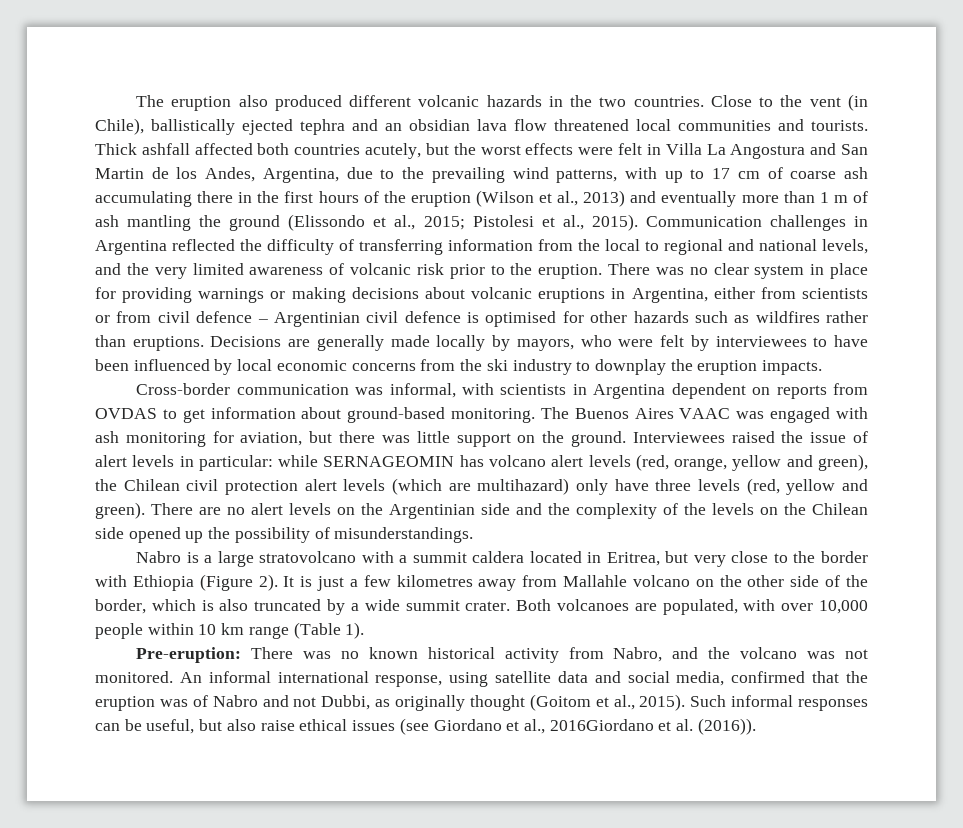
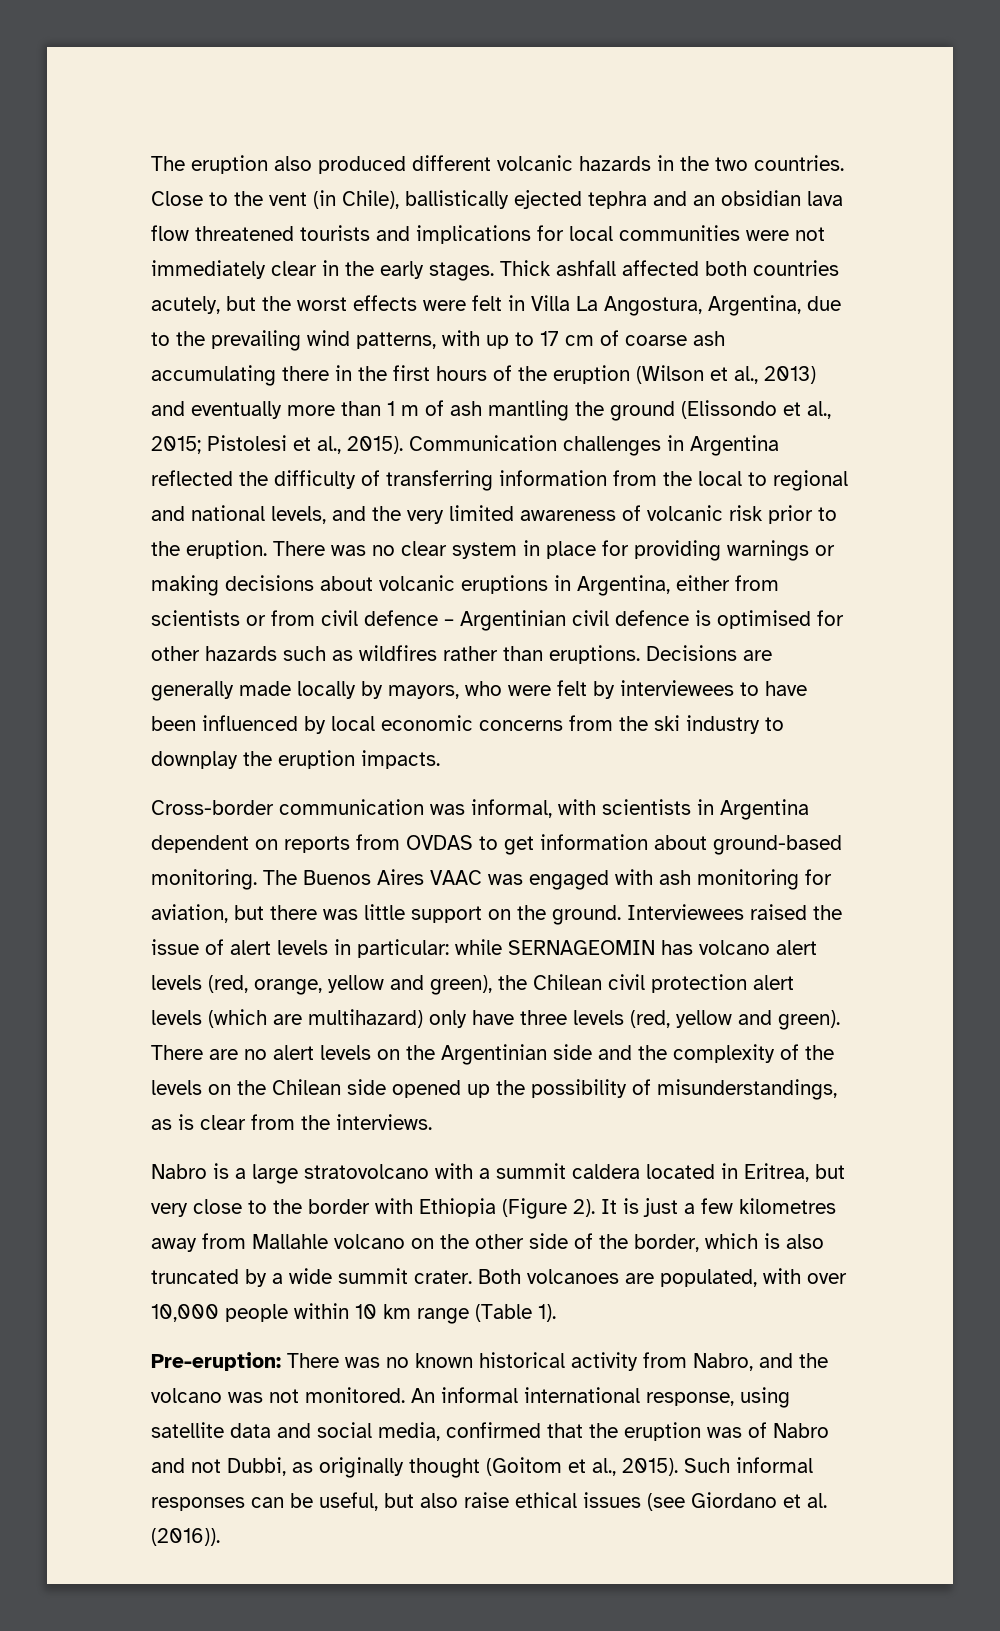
[636,119,868,131] local communities and tourists. -> [300,225,825,244] [151,260,494,281] tourists and implications for local communities were not immediately clear in the early stages.
[730,143,869,159] [95,167,256,182] Angostura and San Martin de los Andes, -> [604,296,702,316] Angostura,
[334,527,474,543] misunderstandings. -> [657,1079,837,1100] [151,1114,432,1130] misunderstandings, as is clear from the interviews.
[523,719,672,734] al., 2016Giordano et -> (801, 1501) none

